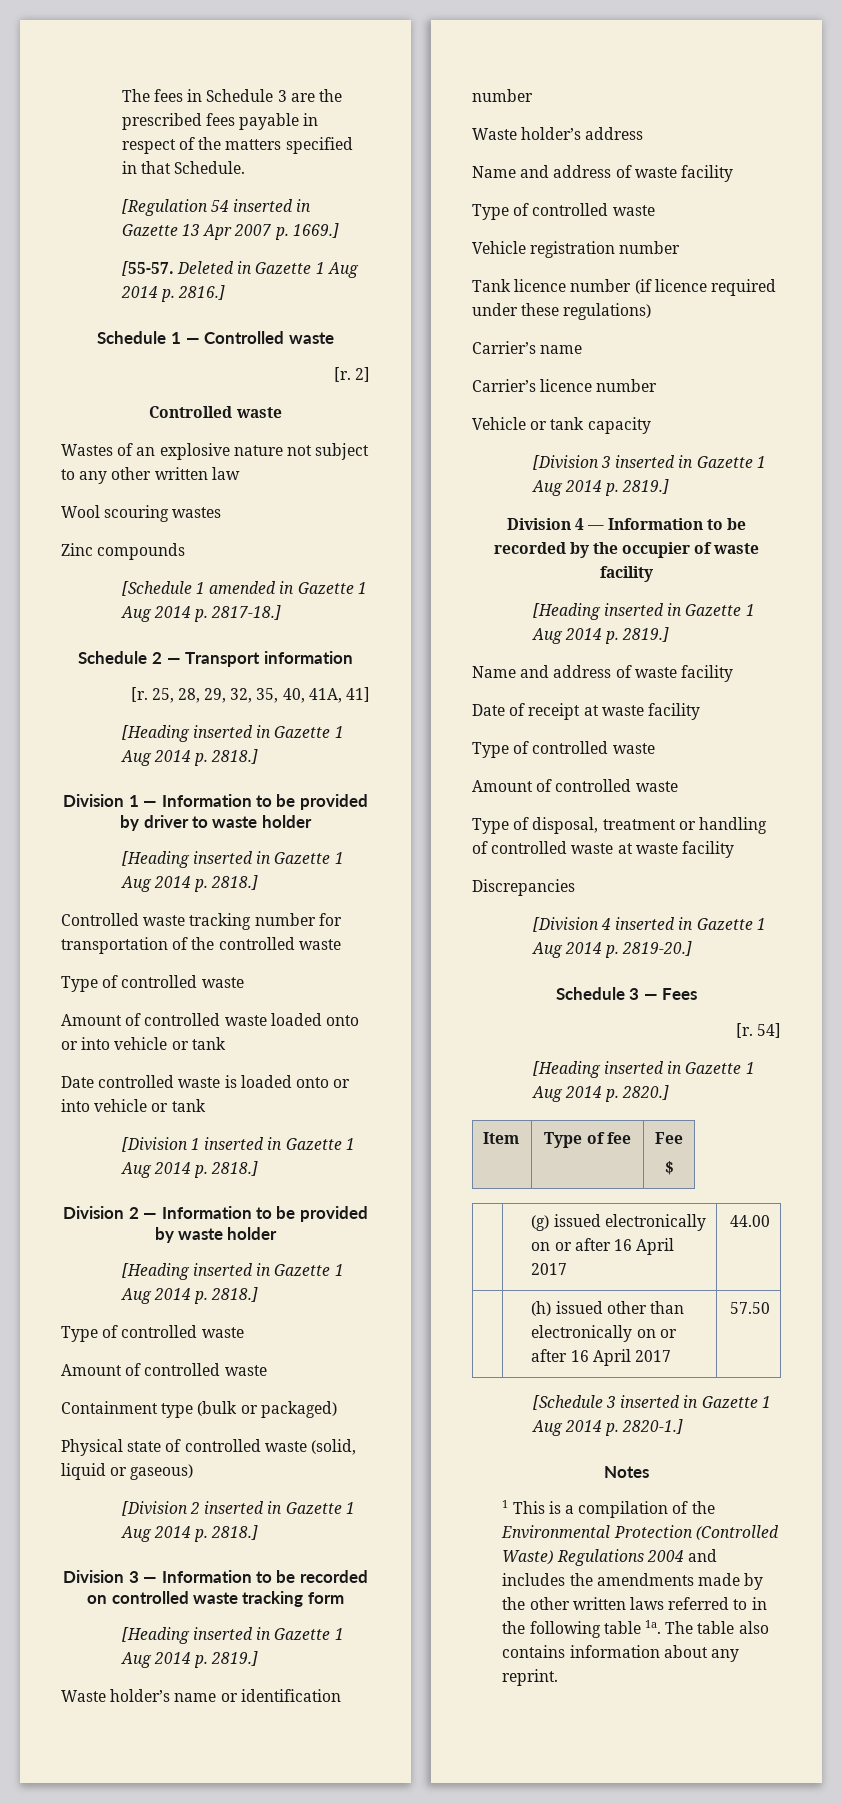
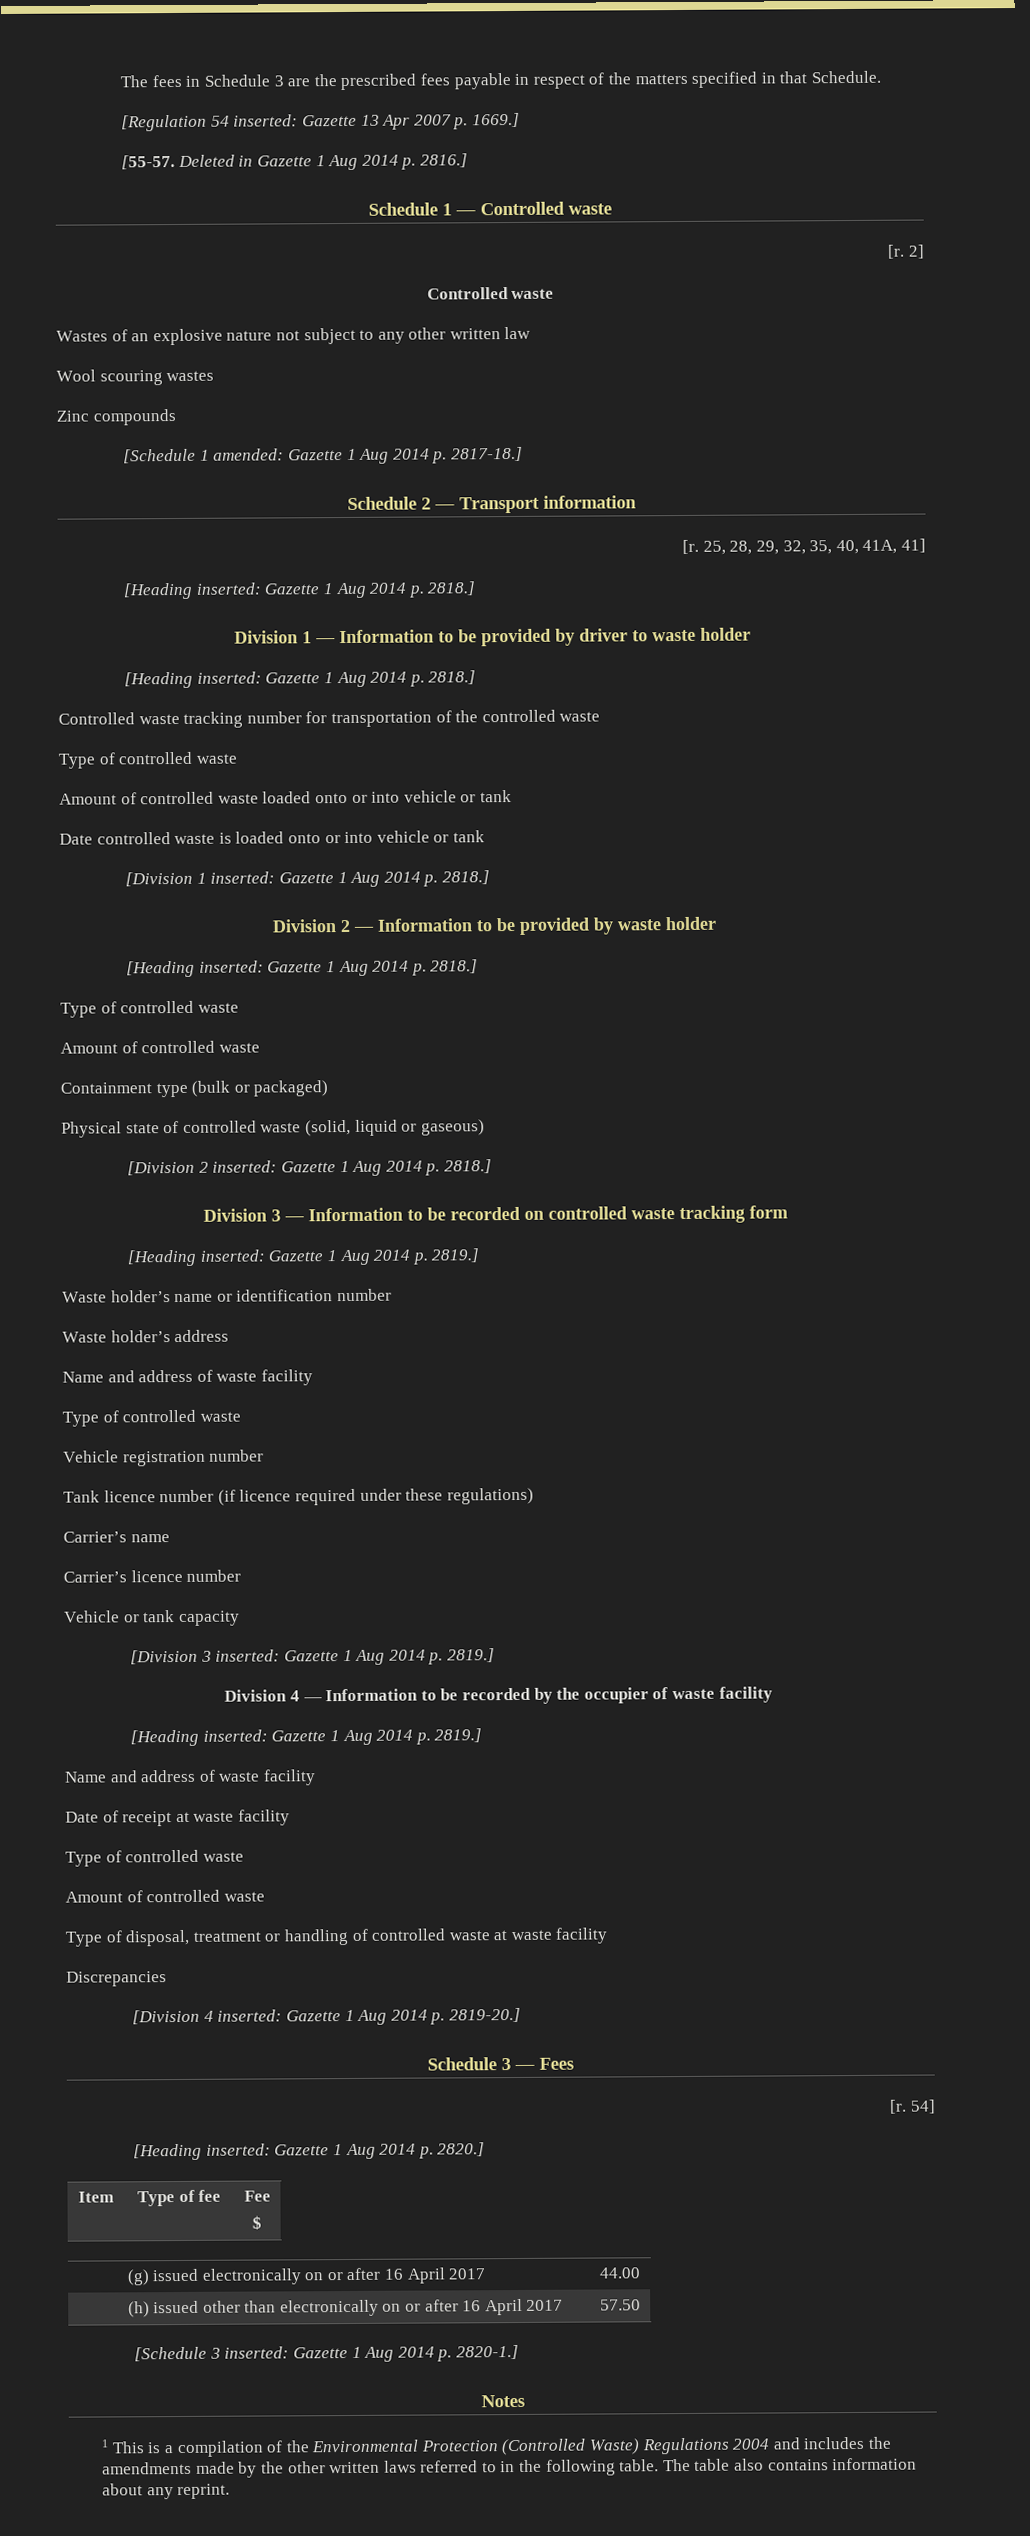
[233,199,312,212] inserted in -> [233,114,299,127] inserted:
[209,581,295,594] amended in -> [213,448,285,461] amended:
[192,725,272,738] inserted in -> [195,582,261,595] inserted:
[192,851,272,864] inserted in -> [196,671,262,684] inserted:
[204,1137,283,1150] inserted in -> [210,871,276,884] inserted:
[192,1263,272,1276] inserted in -> [198,960,264,973] inserted:
[204,1501,283,1514] inserted in -> [212,1160,278,1173] inserted:
[192,1627,272,1640] inserted in -> [199,1249,265,1262] inserted:
[615,455,694,468] inserted in -> [215,1649,281,1662] inserted:
[603,603,683,616] inserted in -> [202,1729,268,1742] inserted:
[615,917,694,930] inserted in -> [217,2009,283,2022] inserted:
[603,1061,683,1074] inserted in -> [205,2143,271,2156] inserted:
[620,1395,699,1408] inserted in -> [224,2346,290,2359] inserted:
[603,1620,661,1634] table 1a. -> [619,2459,660,2472] table.

